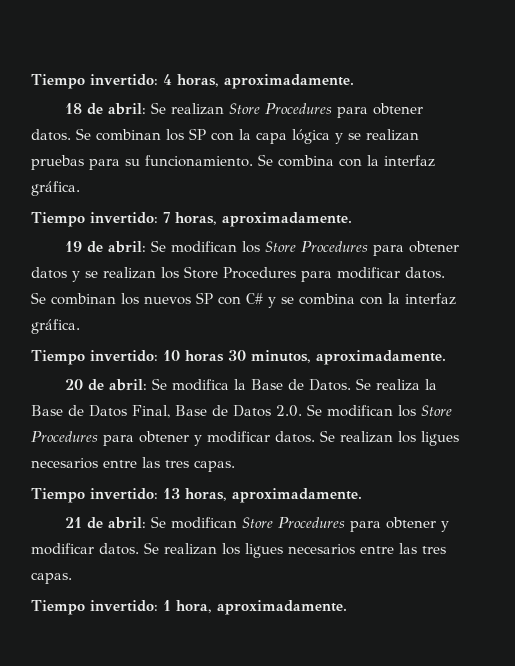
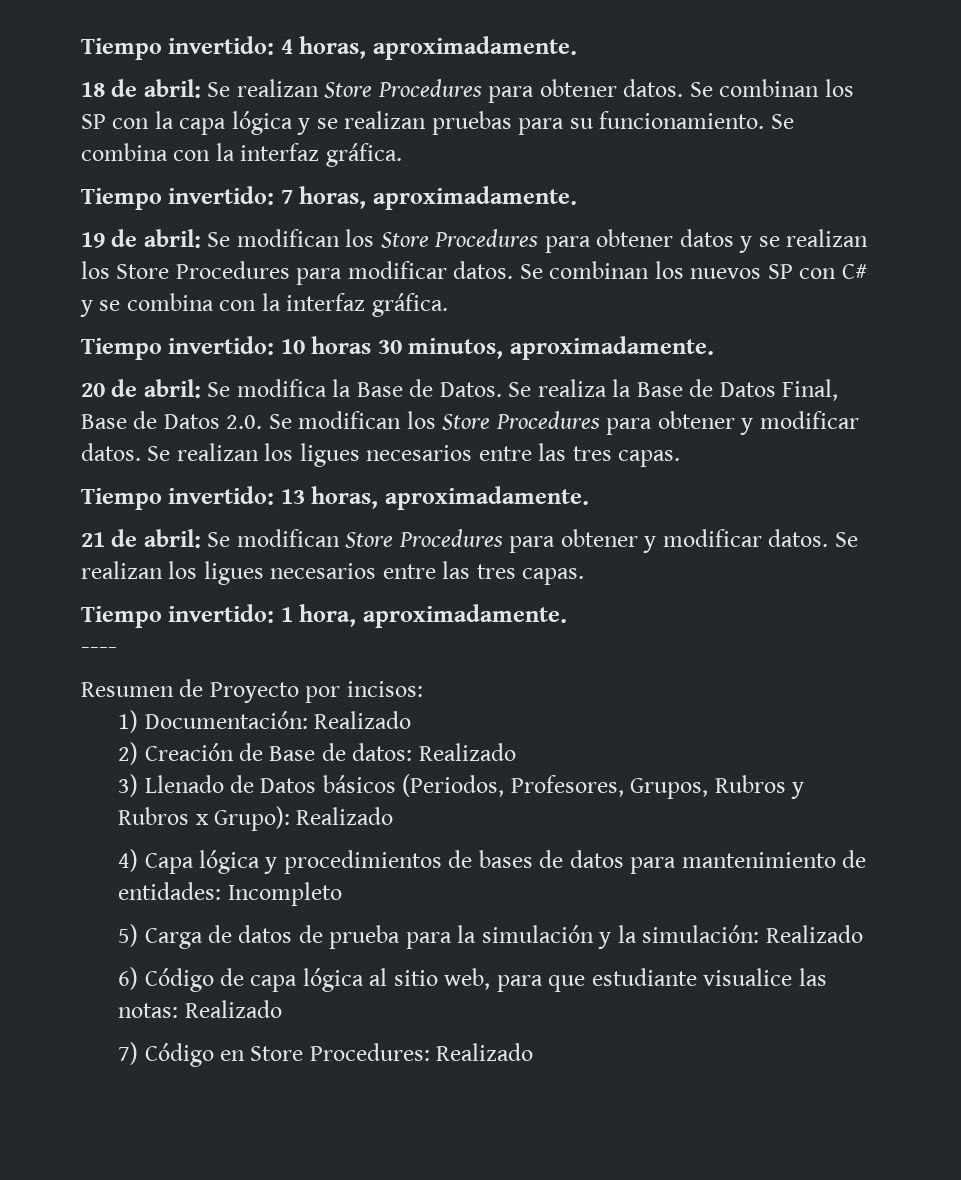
(347, 607) none -> [81,647,117,654] [81,679,423,703] [118,710,411,733] [118,742,516,765] [118,774,805,799] [118,806,394,831] [118,849,867,874] [118,882,342,906] [118,924,863,949] [118,967,827,992] [118,1000,282,1018] [118,1042,534,1067] // ---- // Resumen de Proyecto por incisos: // 1) Documentación: Realizado // 2) Creación de Base de datos: Realizado // 3) Llenado de Datos básicos (Periodos, Profesores, Grupos, Rubros y Rubros x Grupo): Realizado // 4) Capa lógica y procedimientos de bases de datos para mantenimiento de entidades: Incompleto // 5) Carga de datos de prueba para la simulación y la simulación: Realizado // 6) Código de capa lógica al sitio web, para que estudiante visualice las notas: Realizado // 7) Código en Store Procedures: Realizado

